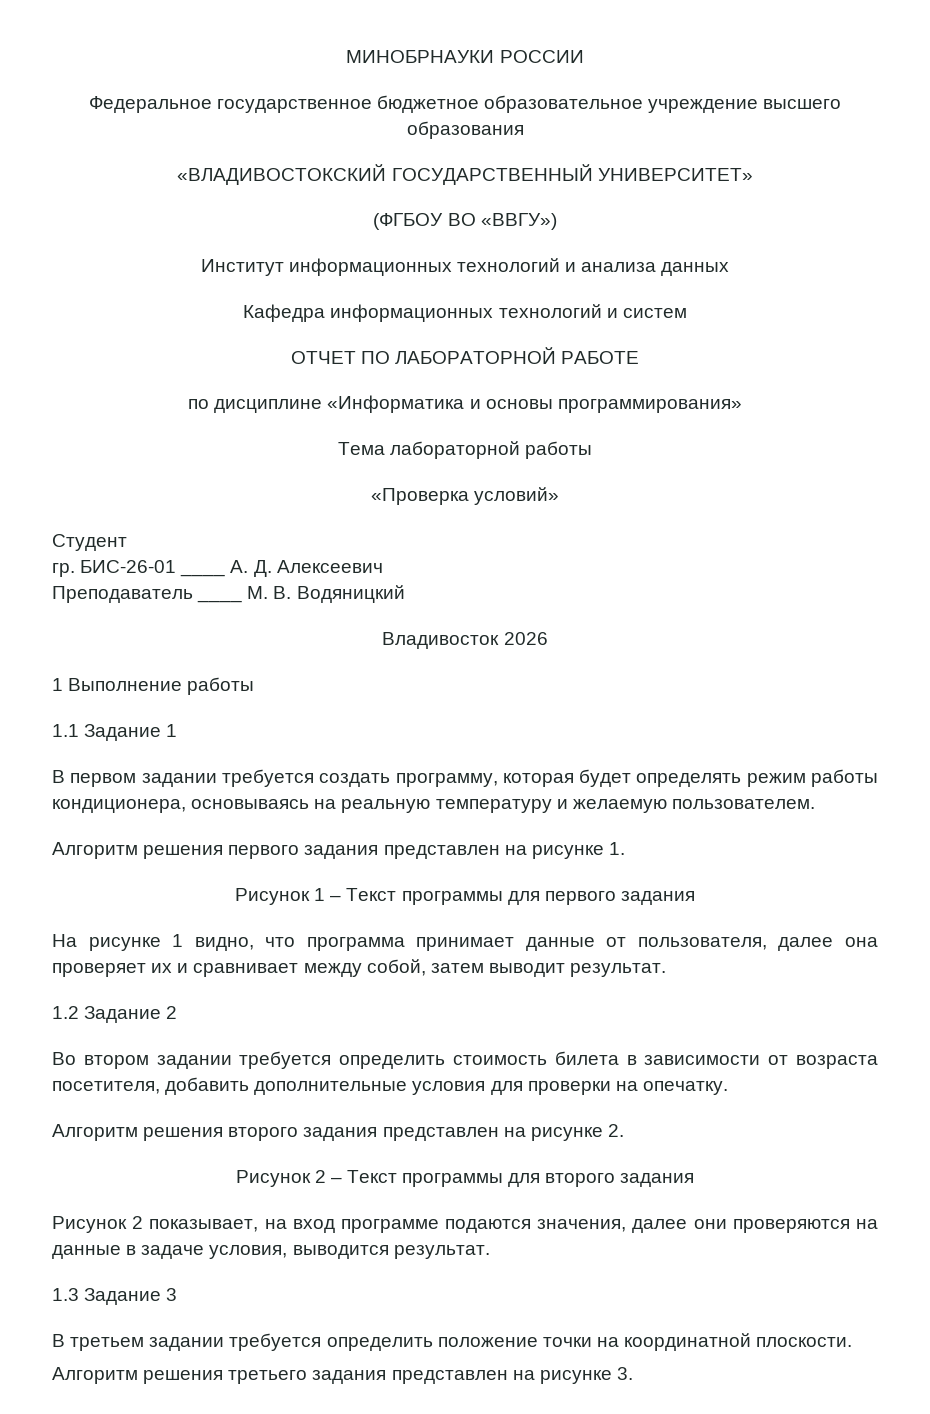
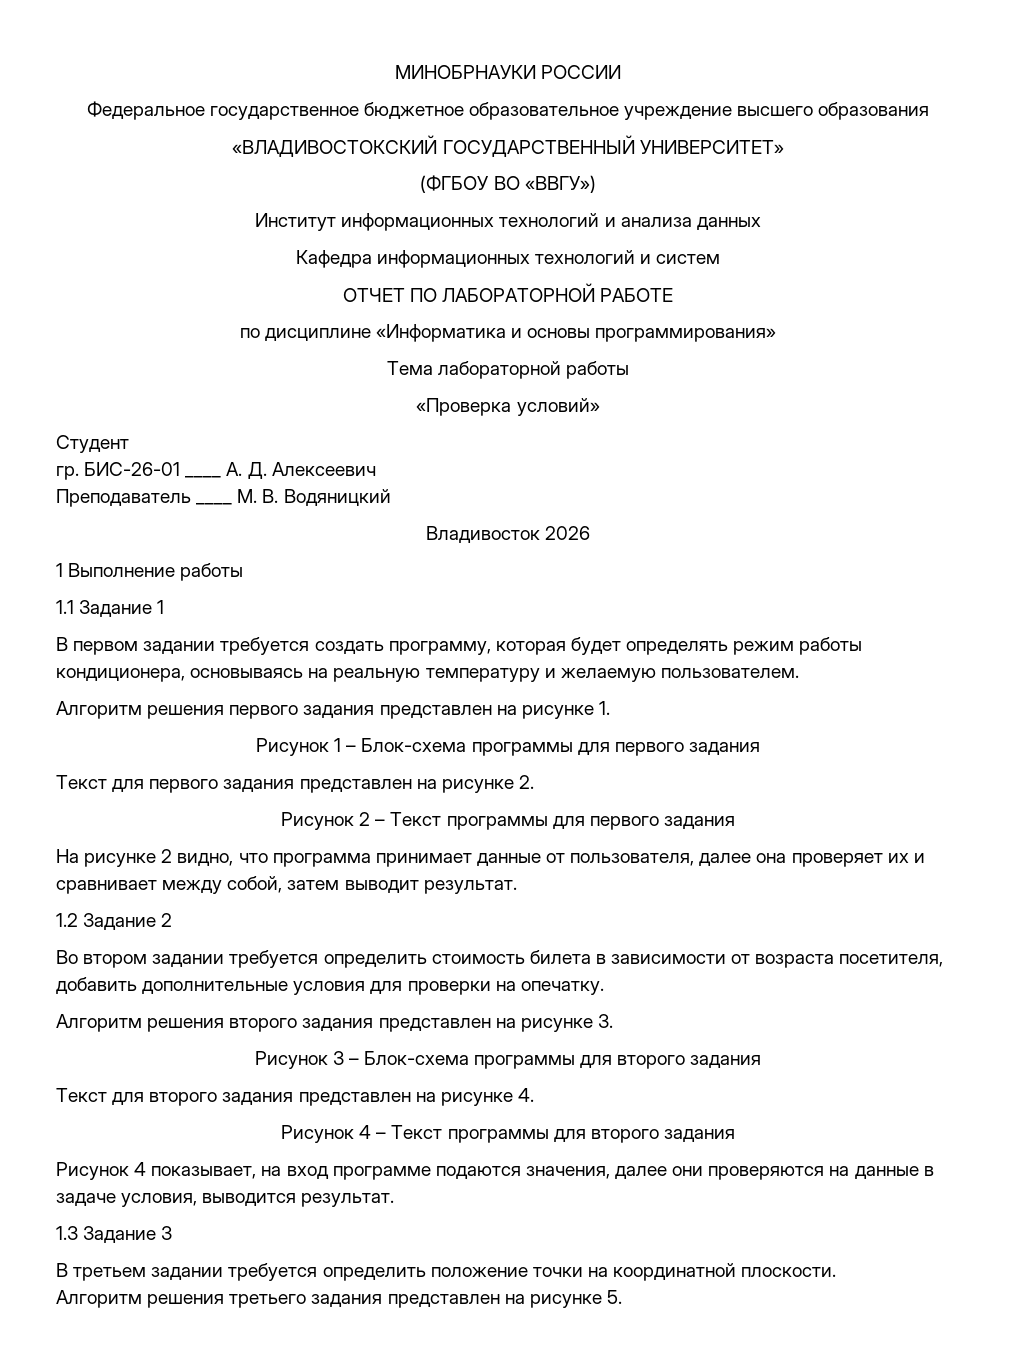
(342, 898) none -> [361,738,760,756] [56,775,534,793] [281,812,386,830] Блок-схема программы для первого задания // Текст для первого задания представлен на рисунке 2. // Рисунок 2 –
[172,934,184,947] 1 -> [161,849,173,863] 2
[607,1124,624,1137] [235,1170,326,1187] 2. // Рисунок 2 -> [597,1014,613,1028] [254,1051,762,1069] [56,1088,534,1106] [281,1125,372,1143] 3. // Рисунок 3 – Блок-схема программы для второго задания // Текст для второго задания представлен на рисунке 4. // Рисунок 4
[132,1216,144,1229] 2 -> [134,1162,147,1176] 4
[616,1367,633,1380] 3. -> [606,1290,622,1304] 5.

